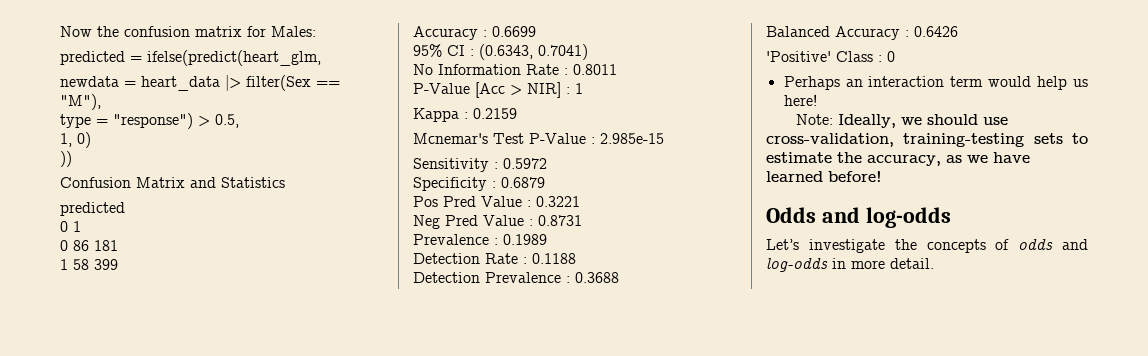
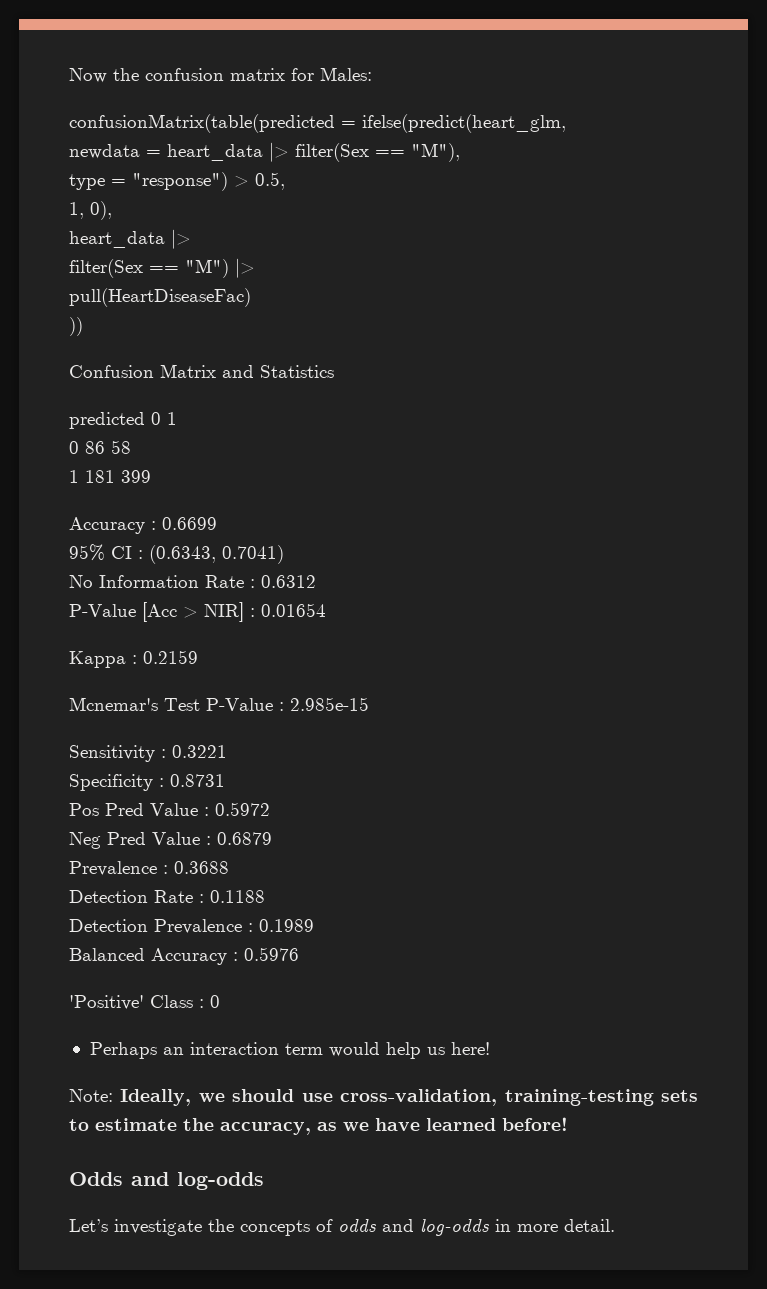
[60,51,125,65] predicted -> [69,114,335,133] confusionMatrix(table(predicted
[77,132,91,148] 0) -> [90,201,112,220] [69,229,191,249] [69,258,255,278] [69,288,251,307] 0), // heart_data |> // filter(Sex == "M") |> // pull(HeartDiseaseFac)
(125, 209) // -> (145, 420) none
[94,240,118,251] [60,259,89,270] 181 // 1 58 -> [111,440,131,454] [69,470,115,483] 58 // 1 181
[573,64,617,75] 0.8011 -> [261,575,316,588] 0.6312
[575,83,583,94] 1 -> [261,603,326,617] 0.01654
[503,158,547,169] 0.5972 -> [172,745,227,758] 0.3221
[501,177,545,188] 0.6879 -> [170,774,225,787] 0.8731
[536,196,580,207] 0.3221 -> [215,802,270,816] 0.5972
[538,215,582,226] [413,234,547,245] 0.8731 // Prevalence : 0.1989 -> [217,832,272,845] [69,861,229,876] 0.6879 // Prevalence : 0.3688
[575,272,619,283] 0.3688 -> [259,919,314,932] 0.1989
[914,26,958,37] 0.6426 -> [244,947,299,961] 0.5976

